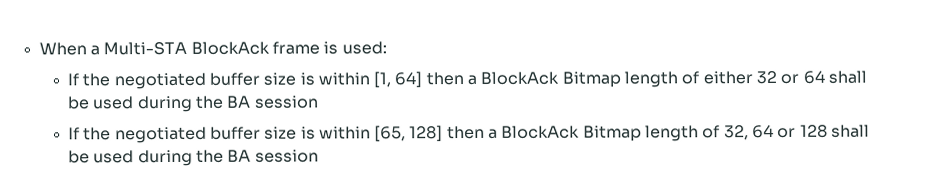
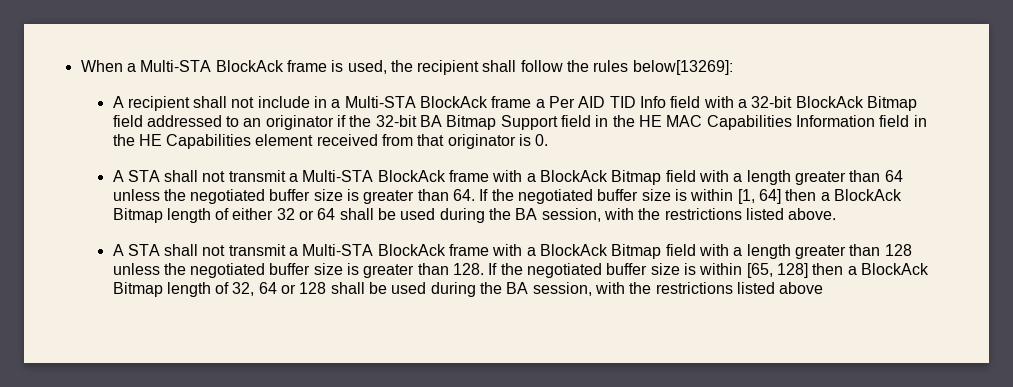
[341,41,387,55] used: // -> [347,60,733,75] [112,96,917,111] [112,115,927,130] [112,134,549,149] [112,170,903,185] [112,189,476,204] used, the recipient shall follow the rules below[13269]: // A recipient shall not include in a Multi-STA BlockAck frame a Per AID TID Info field with a 32-bit BlockAck Bitmap field addressed to an originator if the 32-bit BA Bitmap Support field in the HE MAC Capabilities Information field in the HE Capabilities element received from that originator is 0. // A STA shall not transmit a Multi-STA BlockAck frame with a BlockAck Bitmap field with a length greater than 64 unless the negotiated buffer size is greater than 64.
[253,95,319,109] session // -> [541,208,837,222] [112,244,912,259] [112,263,485,278] session, with the restrictions listed above. // A STA shall not transmit a Multi-STA BlockAck frame with a BlockAck Bitmap field with a length greater than 128 unless the negotiated buffer size is greater than 128.
[254,149,319,163] session -> [532,282,824,296] session, with the restrictions listed above

